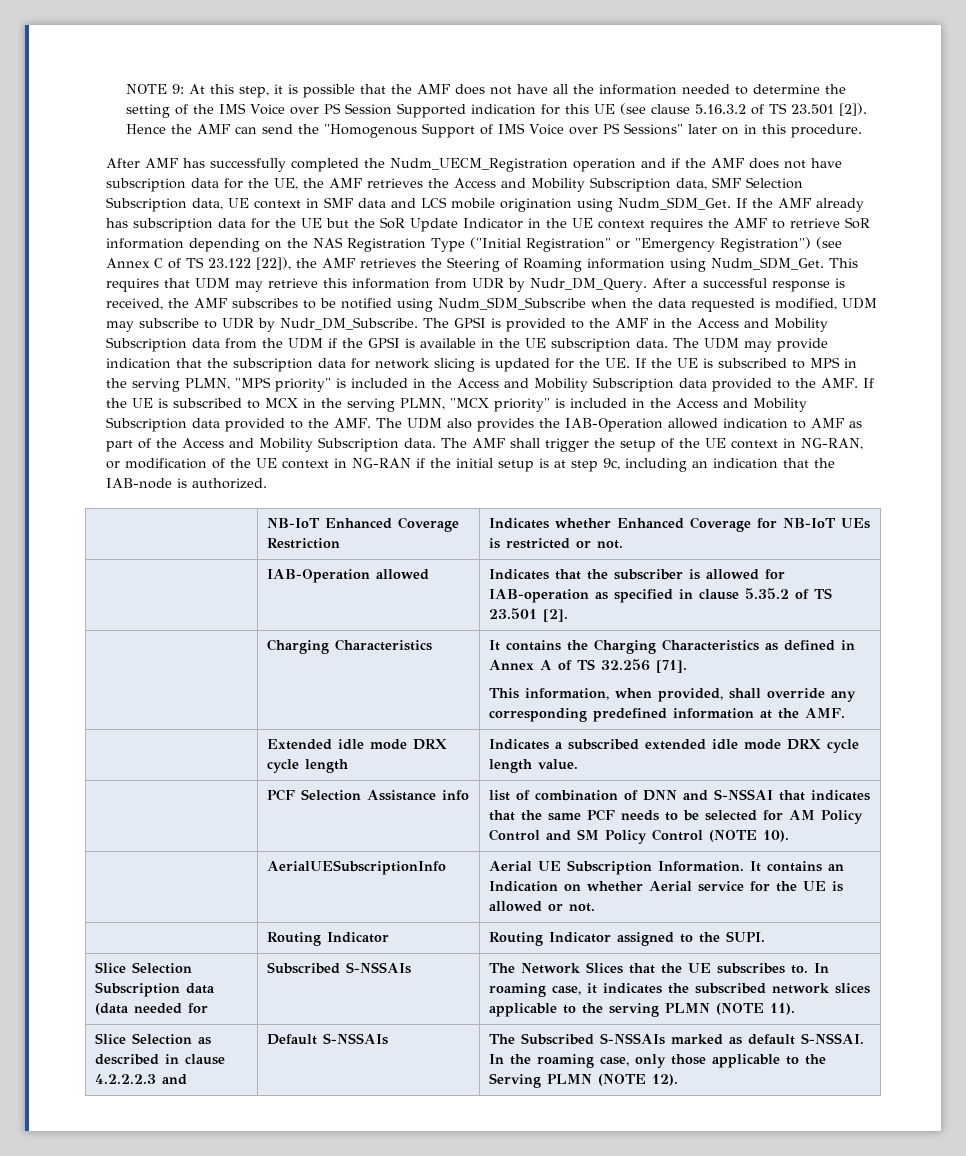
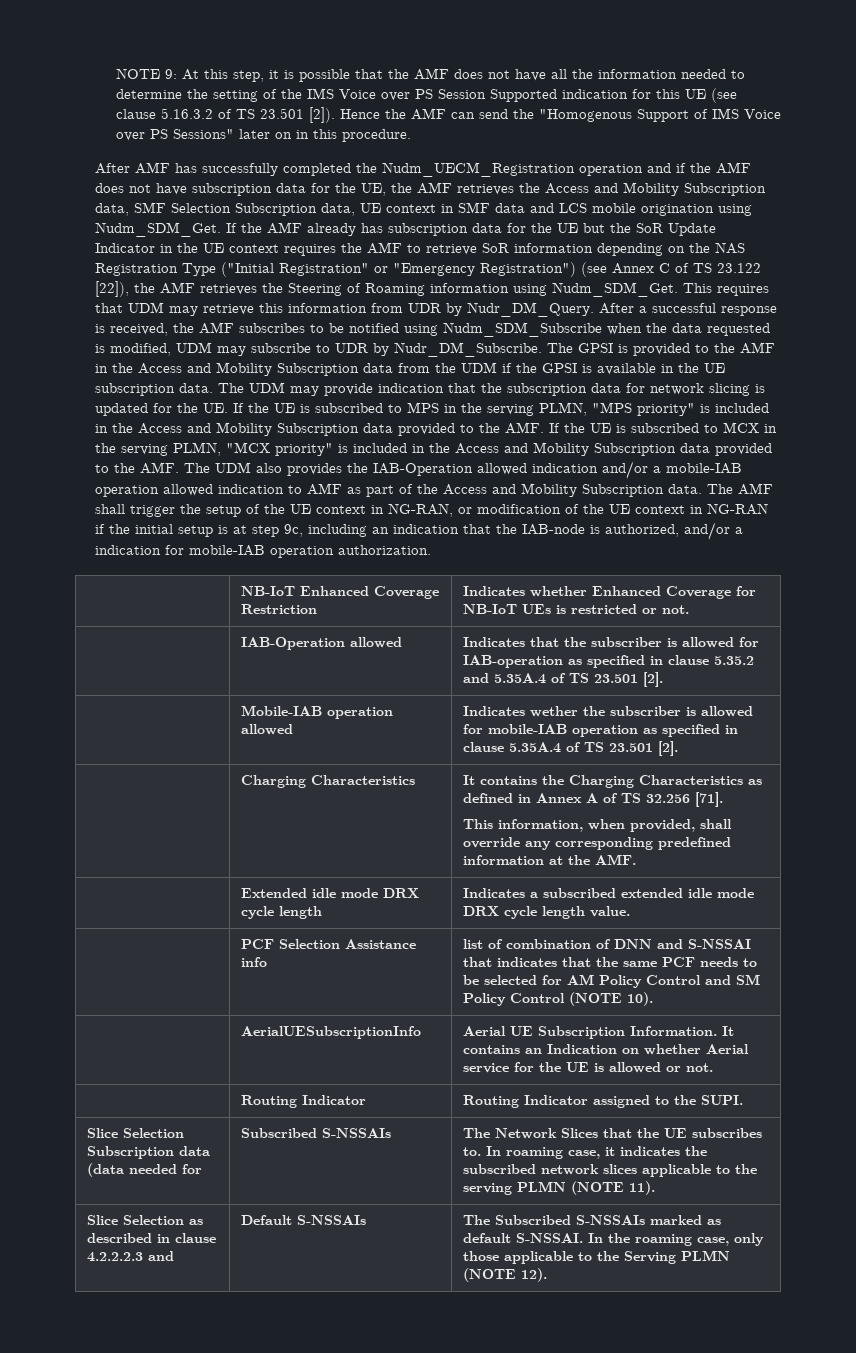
(788, 423) none -> [602,461,743,479] [95,484,285,497] and/or a mobile-IAB operation allowed indication
[191,478,267,489] authorized. -> [605,522,744,540] [95,545,432,558] authorized, and/or a indication for mobile-IAB operation authorization.
(789, 593) none -> [462,672,663,687] [240,705,393,719] [240,724,293,735] [462,706,753,717] [462,724,738,737] [462,742,561,753] and 5.35A.4 of TS 23.501 [2]. // | Mobile-IAB operation allowed | Indicates wether the subscriber is allowed for mobile-IAB operation as specified in clause 5.35A.4

